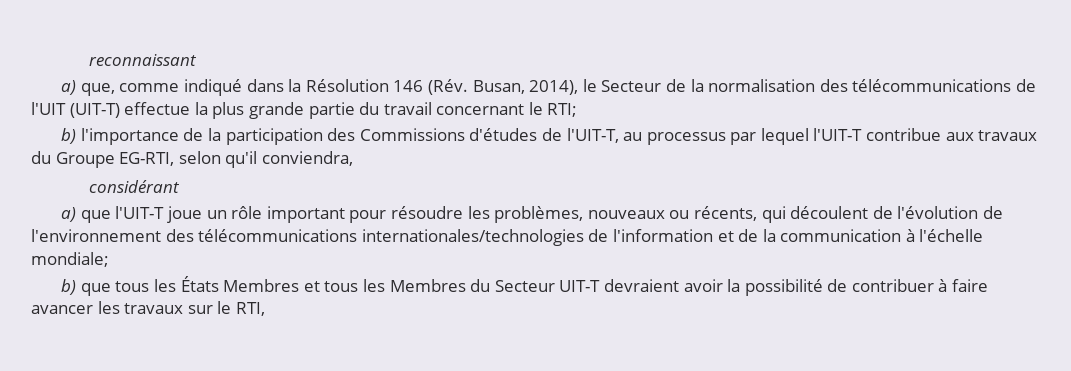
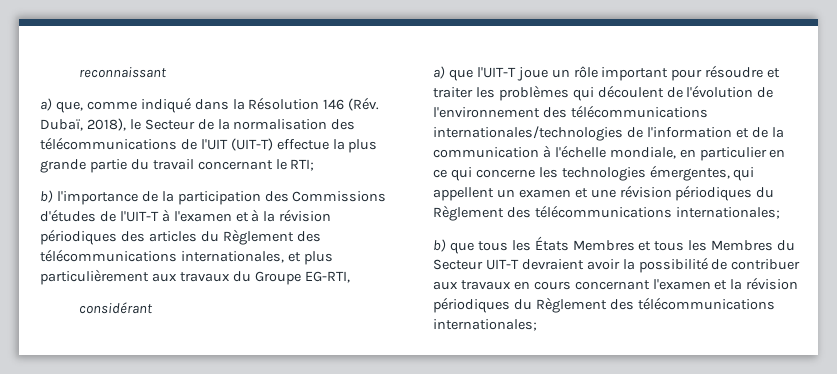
[472,80,579,95] Busan, 2014), -> [40,118,126,131] Dubaï, 2018),
[566,128,942,145] l'UIT-T, au processus par lequel l'UIT-T contribue -> [119,209,332,222] [40,229,321,245] [40,249,333,265] [40,269,149,285] l'UIT-T à l'examen et à la révision périodiques des articles du Règlement des télécommunications internationales, et plus particulièrement
[178,151,353,168] selon qu'il conviendra, -> (350, 277) none
[467,206,757,223] les problèmes, nouveaux ou récents, -> [767,68,781,78] [433,85,569,101] et traiter les problèmes
[31,252,109,267] mondiale; -> [609,147,786,161] [433,165,755,181] [433,185,775,201] [433,205,780,221] mondiale, en particulier en ce qui concerne les technologies émergentes, qui appellent un examen et une révision périodiques du Règlement des télécommunications internationales;
[938,279,989,292] [31,301,265,316] à faire avancer les travaux sur le RTI, -> [433,277,799,290] [433,297,775,313] [433,319,537,331] aux travaux en cours concernant l'examen et la révision périodiques du Règlement des télécommunications internationales;

